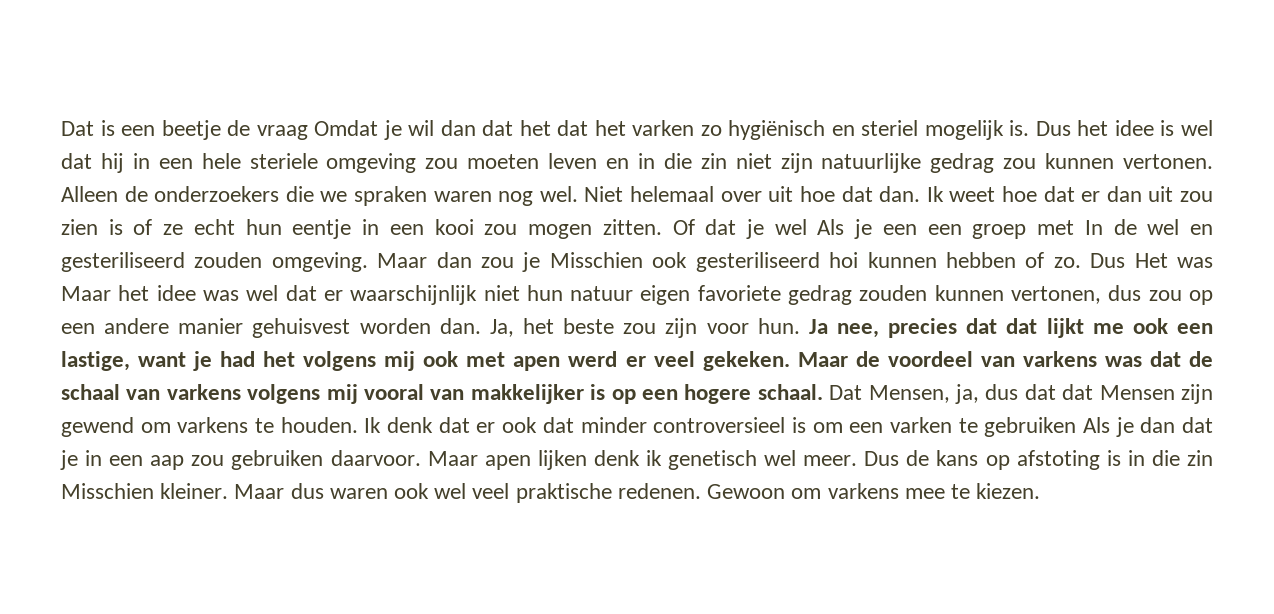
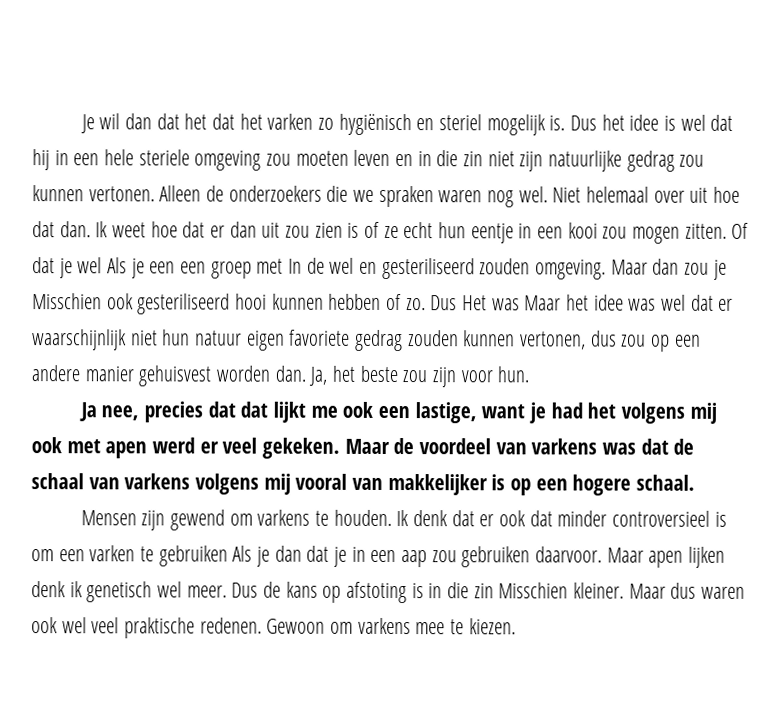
[61,120,402,140] Dat is een beetje de vraag Omdat je -> [80,114,95,134] Je
[829,252,859,268] hoi -> [235,293,268,310] hooi
(800, 326) none -> (530, 374) //
[829,384,1094,404] Dat Mensen, ja, dus dat dat -> (696, 482) //

